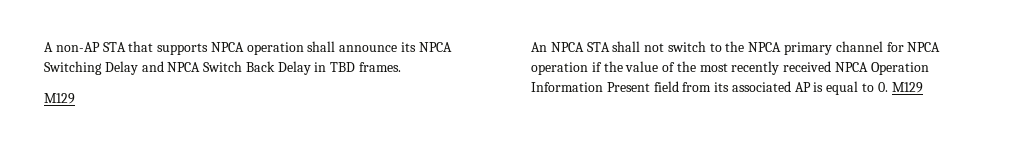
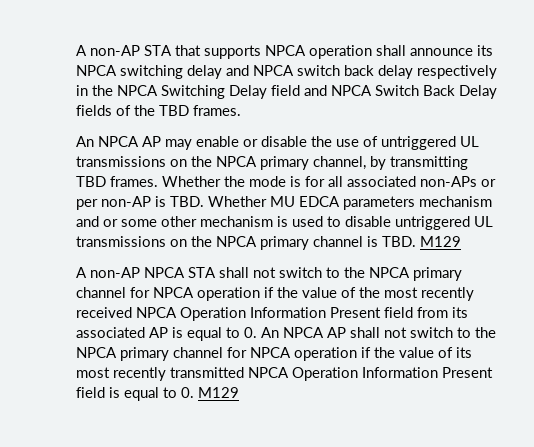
(452, 47) none -> [120,65,497,79] [76,85,158,96] switching delay and NPCA switch back delay respectively in the NPCA
(138, 68) none -> [271,85,300,96] field
[314,62,327,72] in -> [76,105,155,116] fields of the
(402, 67) none -> [76,136,479,150] [76,156,468,170] [76,176,496,187] [76,196,492,210] [76,216,493,230] [76,236,416,250] An NPCA AP may enable or disable the use of untriggered UL transmissions on the NPCA primary channel, by transmitting TBD frames. Whether the mode is for all associated non-APs or per non-AP is TBD. Whether MU EDCA parameters mechanism and or some other mechanism is used to disable untriggered UL transmissions on the NPCA primary channel is TBD.
[531,42,547,52] An -> [76,267,140,278] A non-AP
(888, 87) none -> [261,327,496,338] [76,347,472,361] [76,367,493,381] [76,387,194,401] An NPCA AP shall not switch to the NPCA primary channel for NPCA operation if the value of its most recently transmitted NPCA Operation Information Present field is equal to 0.

